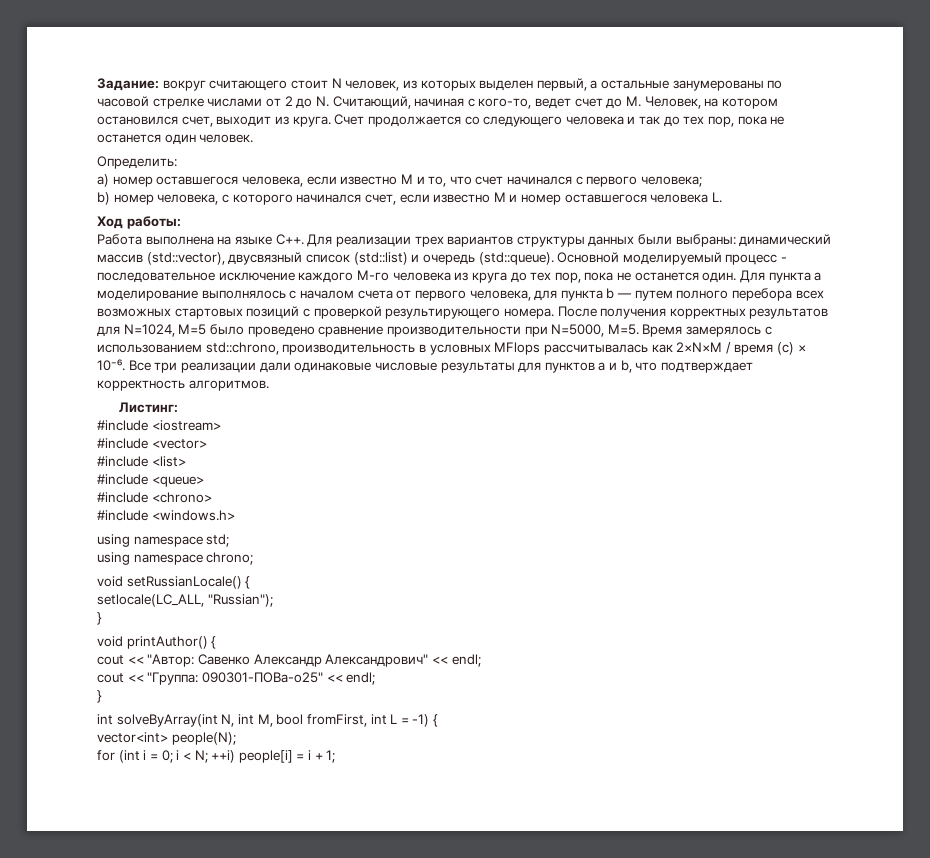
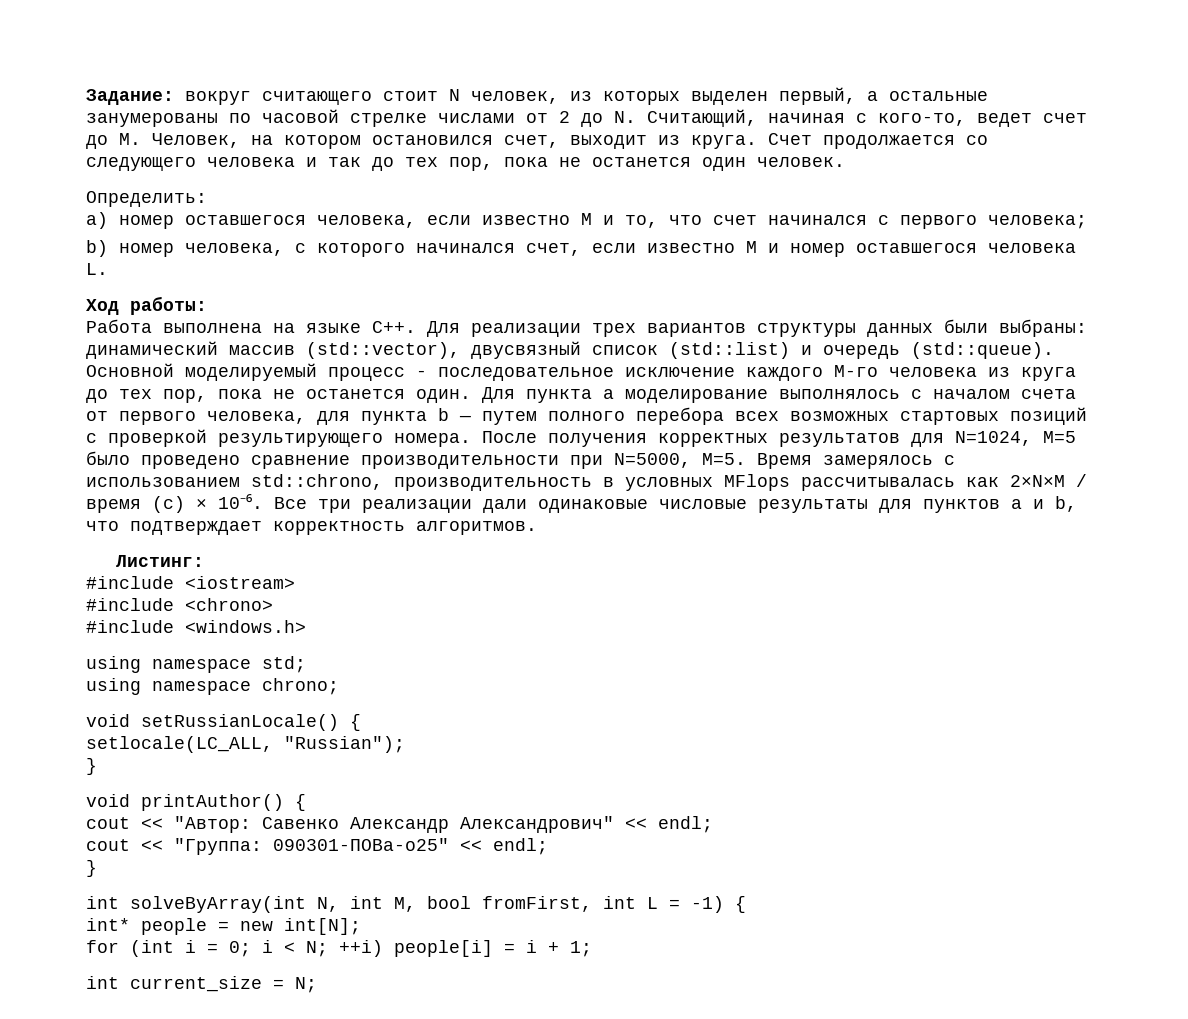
[97,438,207,449] [97,456,186,467] [97,474,204,487] // #include <vector> // #include <list> // #include <queue> -> (295, 582) none
[97,732,236,745] vector<int> people(N); -> [86,918,361,935] int* people = new int[N];
(336, 756) none -> [86,976,317,993] // int current_size = N;

